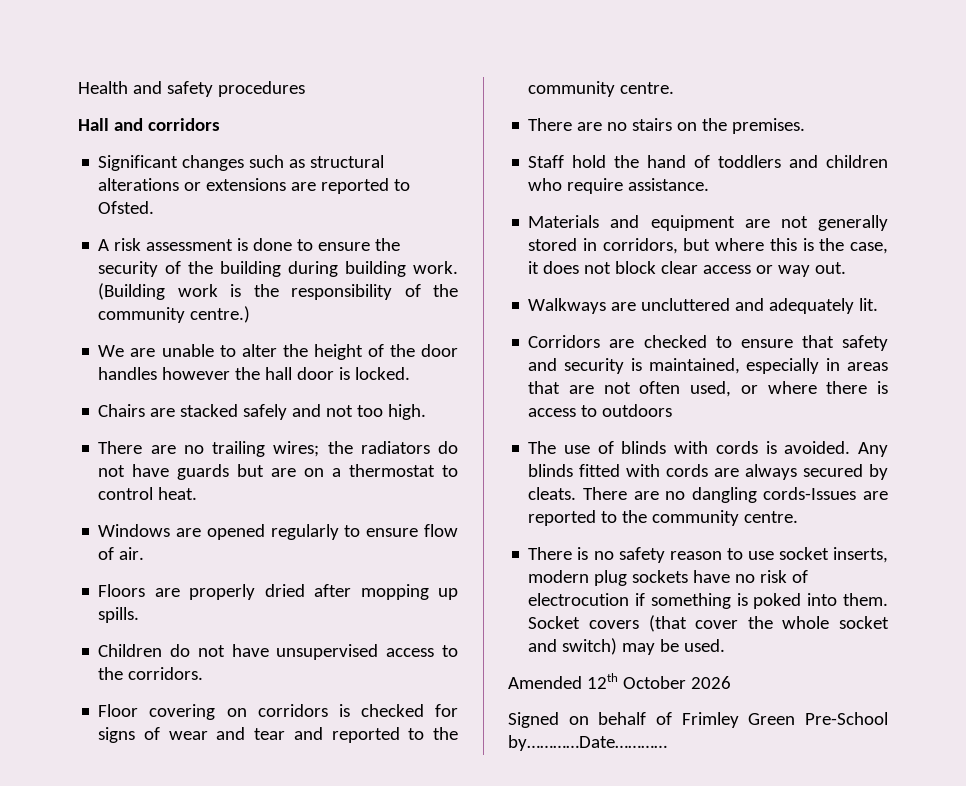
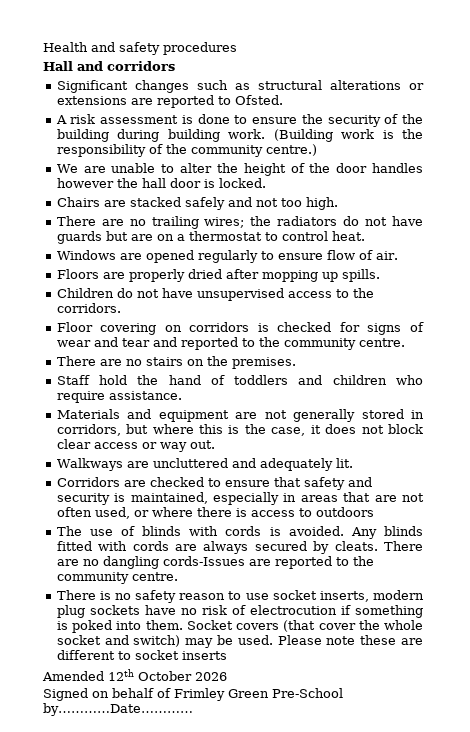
(726, 645) none -> [277,635,423,645] [56,650,227,660] Please note these are different to socket inserts

